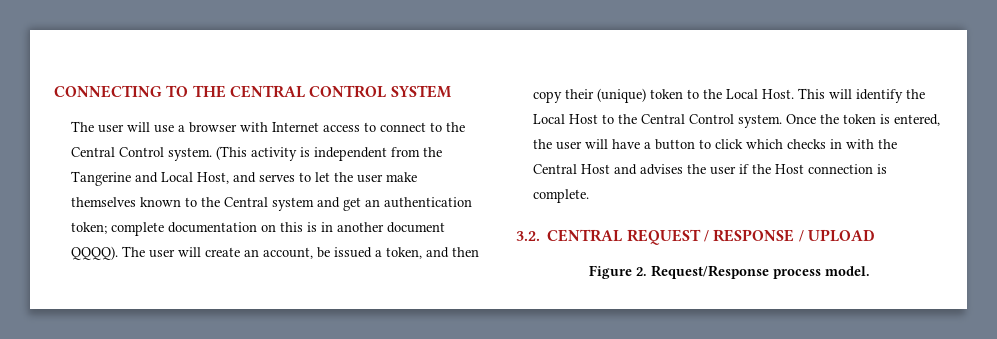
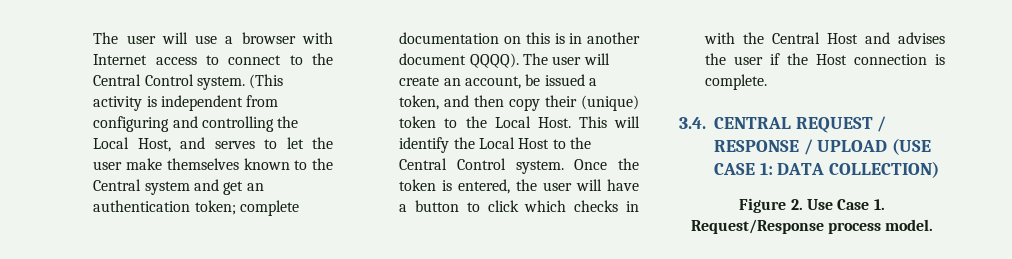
[54,85,452,98] CONNECTING TO THE CENTRAL CONTROL SYSTEM // -> (93, 38) none
[423,147,443,157] [71,171,159,186] the Tangerine and -> [93,116,299,132] configuring and controlling the
[516,231,540,241] 3.2. -> [679,117,706,129] 3.4.
(875, 235) none -> [892,138,932,155] [714,161,940,178] (USE CASE 1: DATA COLLECTION)
(647, 271) none -> [807,199,885,210] Use Case 1.

